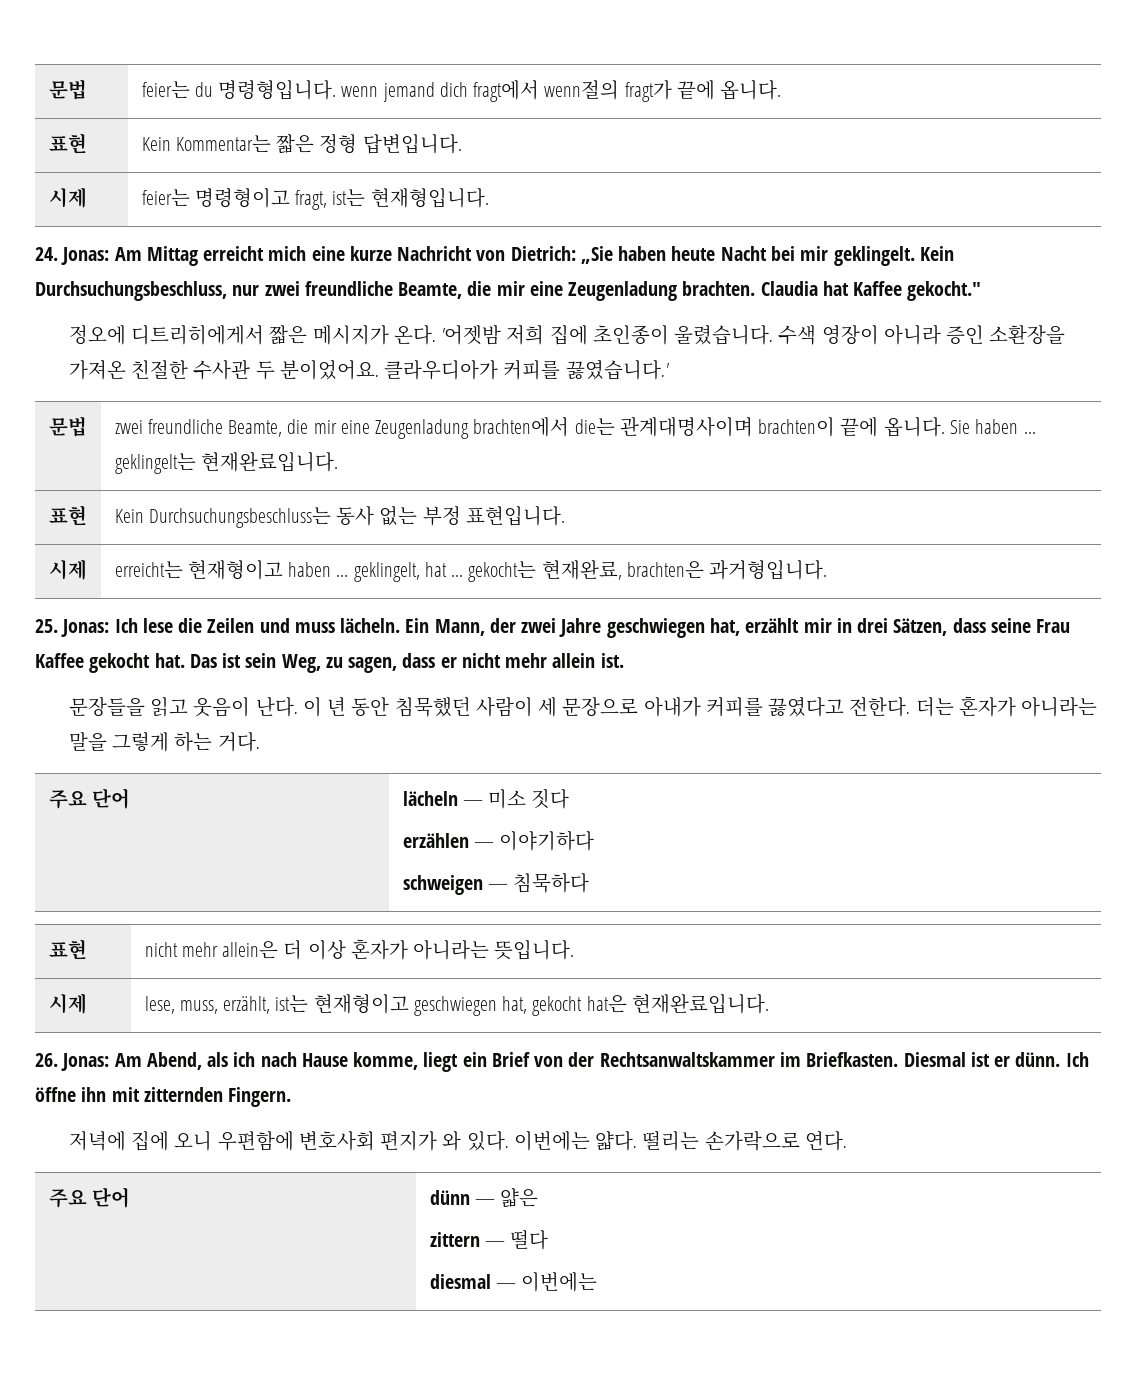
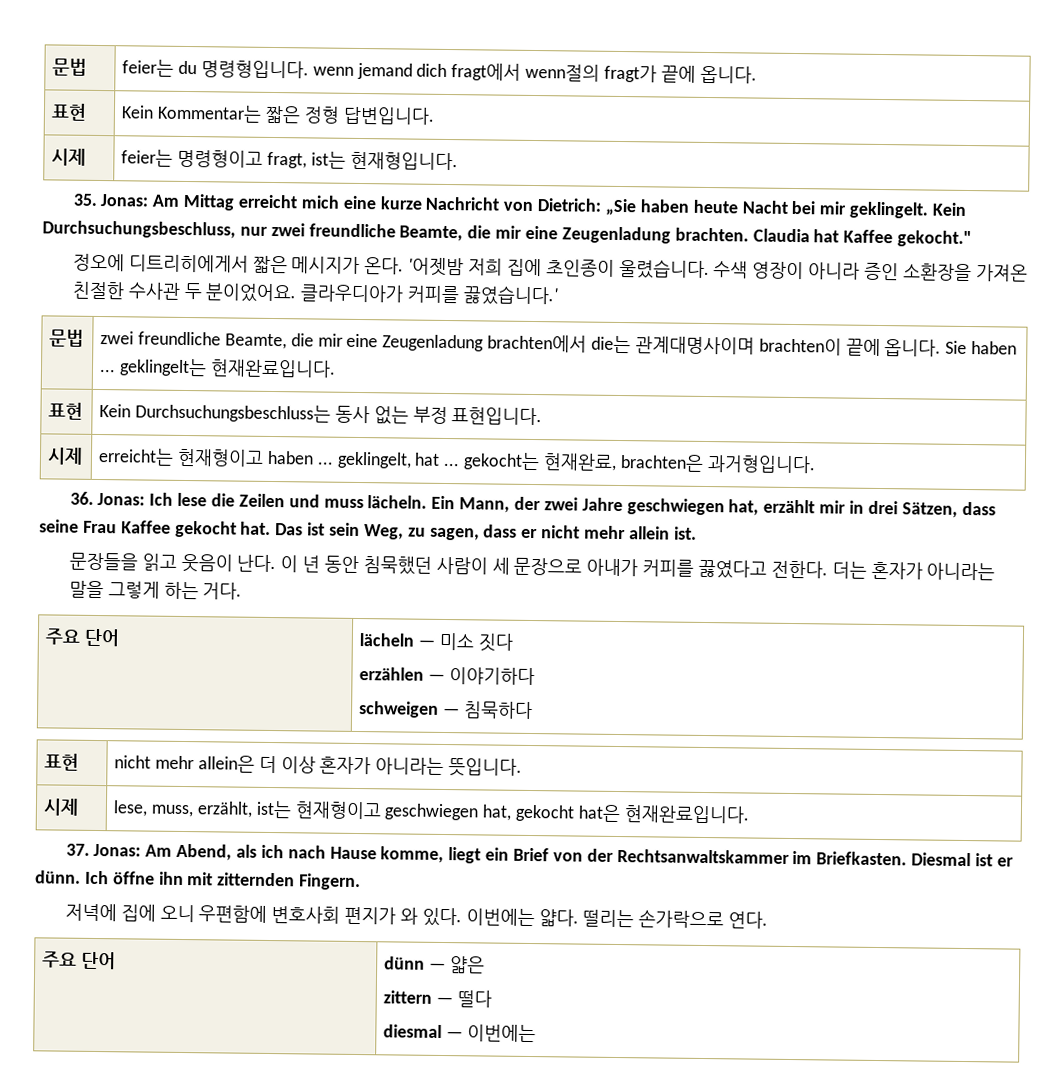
[35,247,58,261] 24. -> [72,193,98,206] 35.
[35,619,58,633] 25. -> [69,491,94,505] 36.
[35,1053,58,1067] 26. -> [65,843,90,856] 37.

